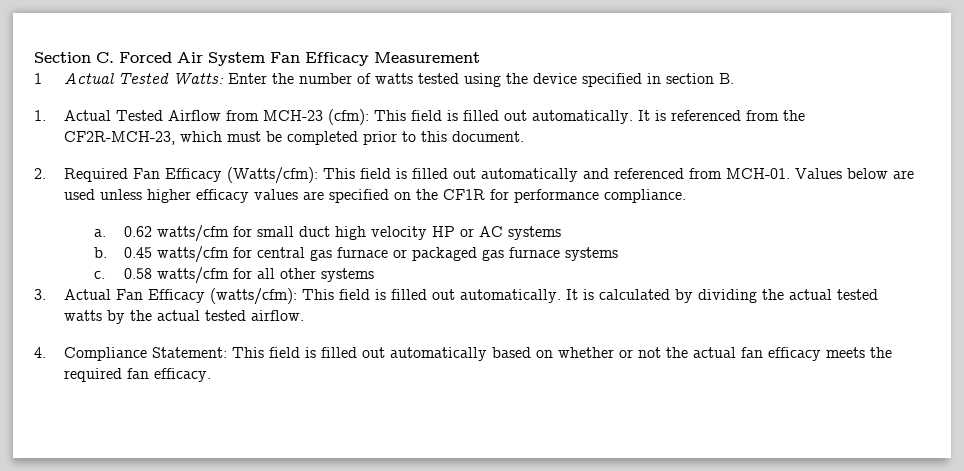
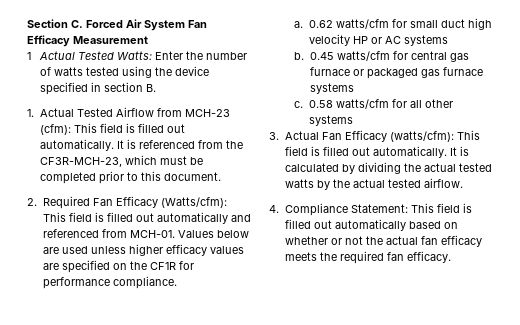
[64,131,176,145] CF2R-MCH-23, -> [39,157,122,167] CF3R-MCH-23,

